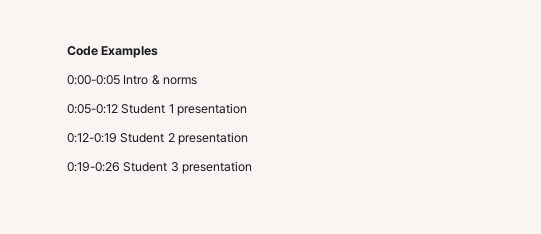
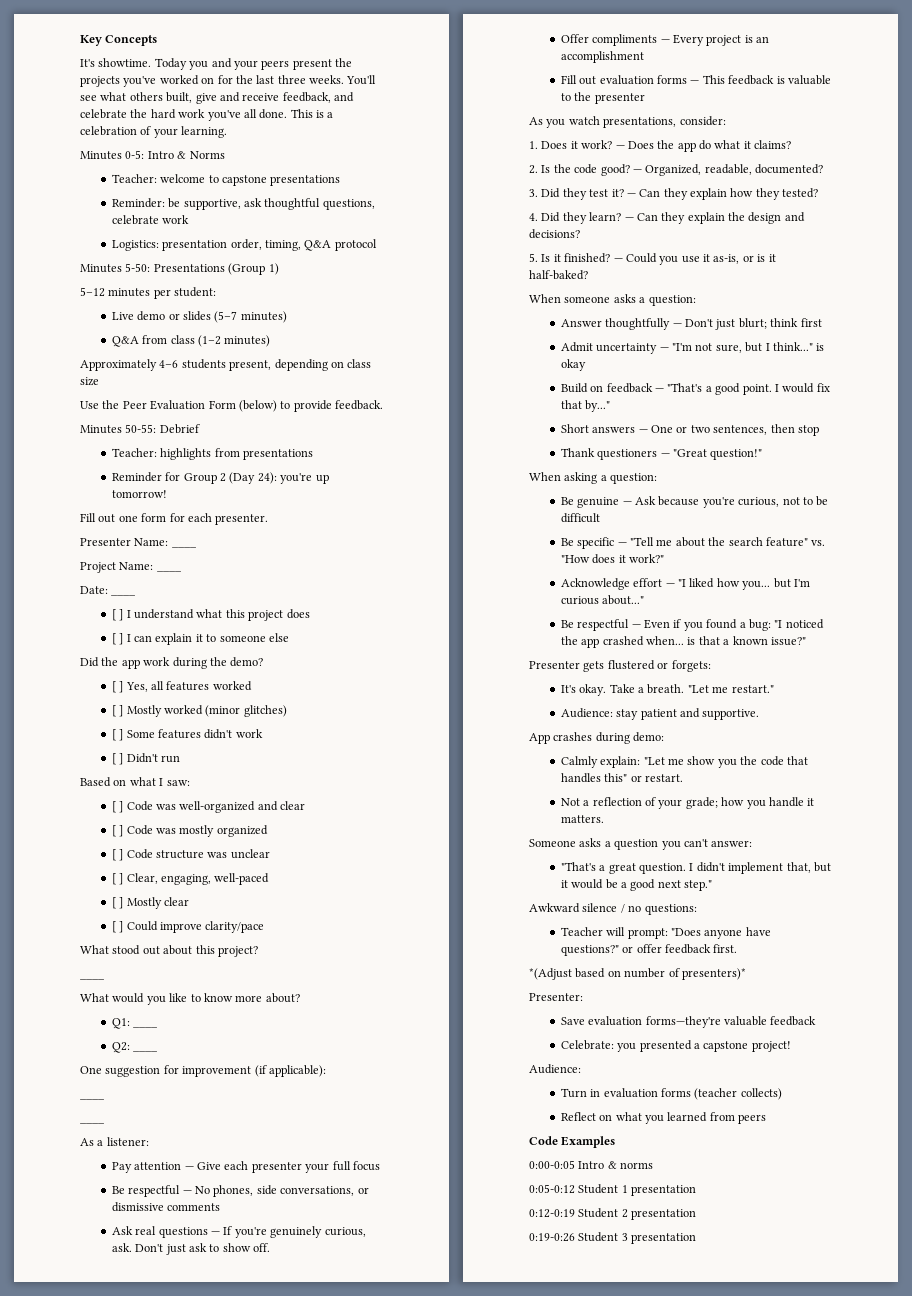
(67, 51) none -> [80,35,158,46] [80,58,352,70] [80,75,377,87] [80,92,354,104] [80,109,334,121] [80,126,228,138] [80,150,225,160] [111,174,341,186] [111,198,375,210] [111,215,190,225] [111,239,377,251] [80,263,279,275] [80,287,217,299] [111,311,287,323] [111,335,271,347] [80,359,372,371] [80,377,99,386] [80,400,383,412] [80,424,200,434] [111,448,314,460] [111,472,329,484] [111,490,167,498] [80,513,269,525] [80,538,169,546] [171,546,197,548] [80,562,154,573] [156,570,182,572] [80,586,108,594] [111,594,137,596] [111,609,310,621] [111,633,289,645] [80,657,264,669] [111,681,252,693] [111,705,287,717] [111,729,263,741] [111,753,181,765] [80,777,190,787] [111,801,306,813] [111,825,268,837] [111,849,270,861] [111,873,270,885] [111,897,190,909] [111,921,265,933] [80,945,258,957] [80,978,105,980] [80,993,300,1005] [111,1018,159,1029] [111,1042,159,1053] [80,1065,326,1077] [80,1098,105,1100] [80,1122,105,1124] [80,1137,149,1146] [111,1161,380,1173] [111,1185,369,1197] [111,1202,221,1212] [111,1226,366,1238] [111,1243,271,1255] [560,34,770,46] [560,51,644,63] [560,75,831,85] [560,92,645,104] [529,116,726,128] [529,140,792,152] [529,164,823,176] [529,188,819,200] [529,212,805,224] [529,229,580,239] [529,253,776,265] [529,270,588,280] [529,294,696,306] [560,318,822,330] [560,342,825,354] [560,359,586,371] [560,383,830,395] [560,400,611,412] [560,424,819,436] [560,448,763,460] [529,472,658,484] [560,496,829,508] [560,513,600,523] [560,537,826,549] [560,554,665,564] [560,578,810,590] [560,595,645,605] [560,619,824,631] [560,636,806,648] [529,660,711,672] [560,684,774,696] [560,708,760,720] [529,732,665,744] [560,756,808,768] [560,773,684,783] [560,797,815,809] [560,815,604,823] [529,838,753,850] [560,862,831,874] [560,879,713,891] [529,903,697,915] [560,927,771,939] [560,944,738,956] [529,968,746,980] [529,993,583,1001] [560,1016,817,1028] [560,1040,791,1052] [529,1064,581,1074] [560,1088,782,1100] [560,1112,767,1124] Key Concepts // It's showtime. Today you and your peers present the projects you've worked on for the last three weeks. You'll see what others built, give and receive feedback, and celebrate the hard work you've all done. This is a celebration of your learning. // Minutes 0-5: Intro & Norms // Teacher: welcome to capstone presentations // Reminder: be supportive, ask thoughtful questions, celebrate work // Logistics: presentation order, timing, Q&A protocol // Minutes 5-50: Presentations (Group 1) // 5–12 minutes per student: // Live demo or slides (5–7 minutes) // Q&A from class (1–2 minutes) // Approximately 4–6 students present, depending on class size // Use the Peer Evaluation Form (below) to provide feedback. // Minutes 50-55: Debrief // Teacher: highlights from presentations // Reminder for Group 2 (Day 24): you're up tomorrow! // Fill out one form for each presenter. // Presenter Name: ____ // Project Name: ____ // Date: ____ // [ ] I understand what this project does // [ ] I can explain it to someone else // Did the app work during the demo? // [ ] Yes, all features worked // [ ] Mostly worked (minor glitches) // [ ] Some features didn't work // [ ] Didn't run // Based on what I saw: // [ ] Code was well-organized and clear // [ ] Code was mostly organized // [ ] Code structure was unclear // [ ] Clear, engaging, well-paced // [ ] Mostly clear // [ ] Could improve clarity/pace // What stood out about this project? // ____ // What would you like to know more about? // Q1: ____ // Q2: ____ // One suggestion for improvement (if applicable): // ____ // ____ // As a listener: // Pay attention — Give each presenter your full focus // Be respectful — No phones, side conversations, or dismissive comments // Ask real questions — If you're genuinely curious, ask. Don't just ask to show off. // Offer compliments — Every project is an accomplishment // Fill out evaluation forms — This feedback is valuable to the presenter // As you watch presentations, consider: // 1. Does it work? — Does the app do what it claims? // 2. Is the code good? — Organized, readable, documented? // 3. Did they test it? — Can they explain how they tested? // 4. Did they learn? — Can they explain the design and decisions? // 5. Is it finished? — Could you use it as-is, or is it half-baked? // When someone asks a question: // Answer thoughtfully — Don't just blurt; think first // Admit uncertainty — "I'm not sure, but I think..." is okay // Build on feedback — "That's a good point. I would fix that by..." // Short answers — One or two sentences, then stop // Thank questioners — "Great question!" // When asking a question: // Be genuine — Ask because you're curious, not to be difficult // Be specific — "Tell me about the search feature" vs. "How does it work?" // Acknowledge effort — "I liked how you... but I'm curious about..." // Be respectful — Even if you found a bug: "I noticed the app crashed when... is that a known issue?" // Presenter gets flustered or forgets: // It's okay. Take a breath. "Let me restart." // Audience: stay patient and supportive. // App crashes during demo: // Calmly explain: "Let me show you the code that handles this" or restart. // Not a reflection of your grade; how you handle it matters. // Someone asks a question you can't answer: // "That's a great question. I didn't implement that, but it would be a good next step." // Awkward silence / no questions: // Teacher will prompt: "Does anyone have questions?" or offer feedback first. // *(Adjust based on number of presenters)* // Presenter: // Save evaluation forms—they're valuable feedback // Celebrate: you presented a capstone project! // Audience: // Turn in evaluation forms (teacher collects) // Reflect on what you learned from peers //

